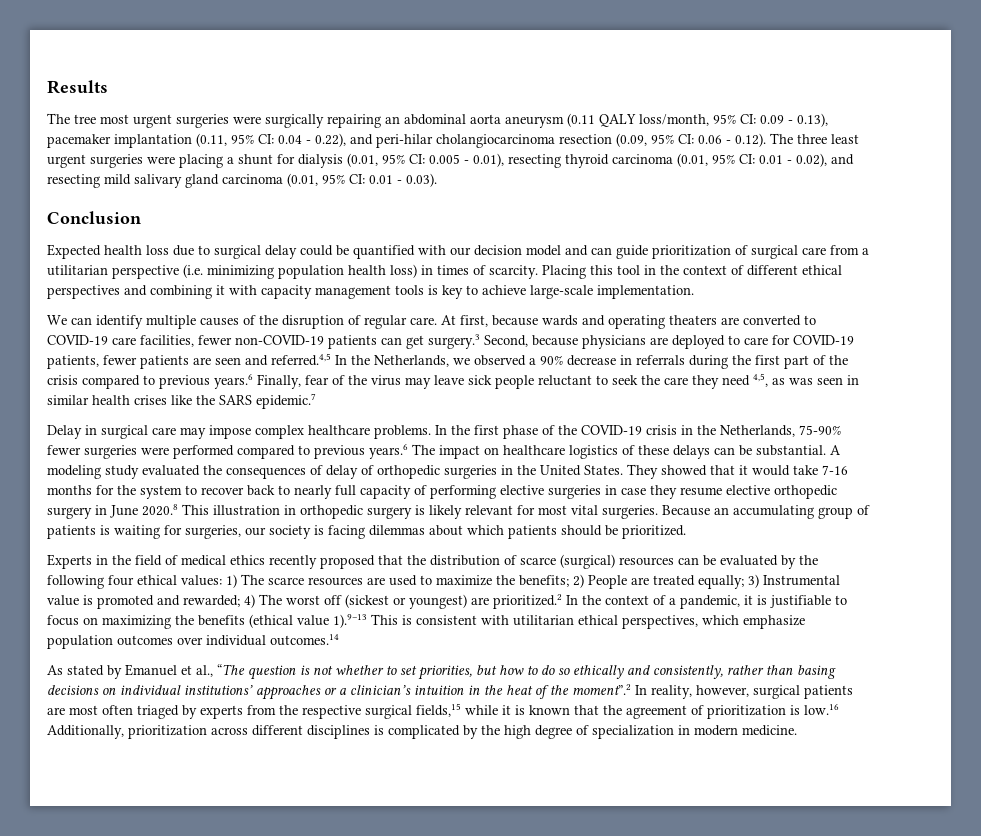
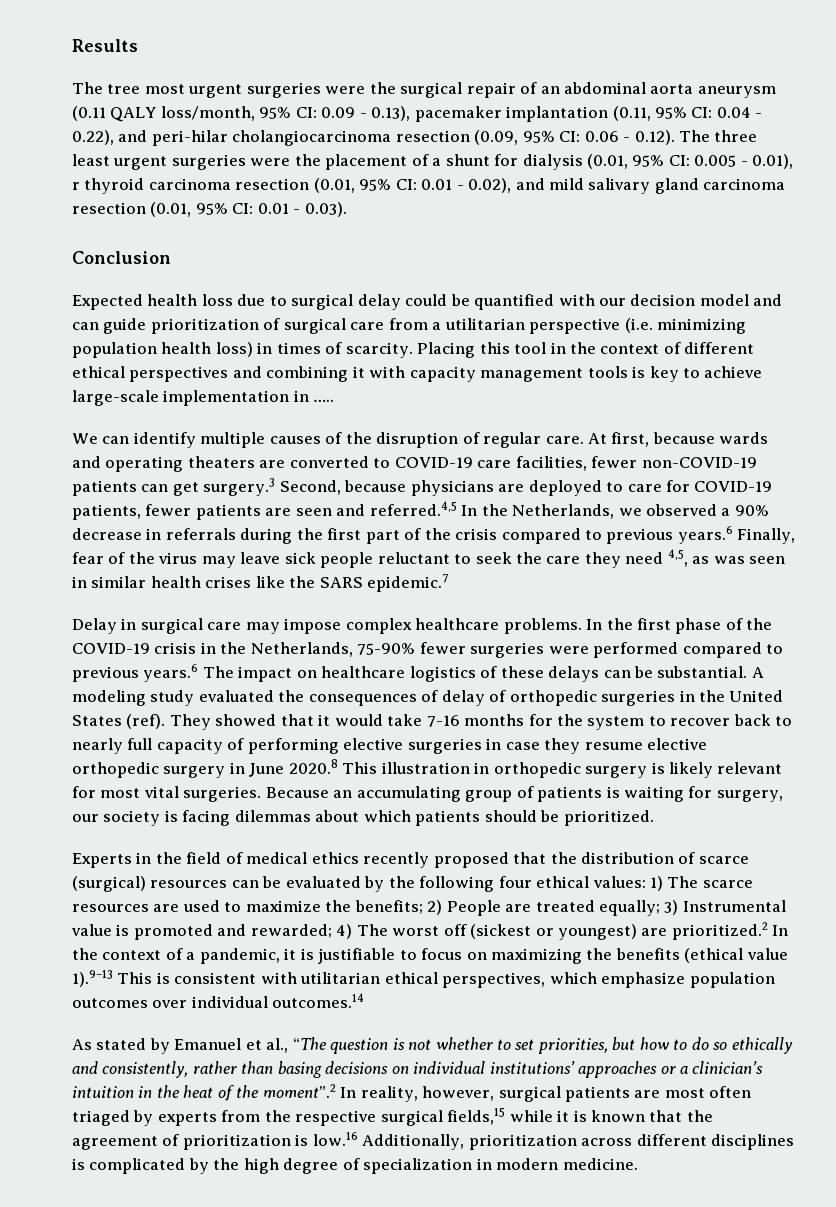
[265,114,381,128] surgically repairing -> [369,82,538,98] the surgical repair of
[179,154,223,168] placing -> [294,154,429,170] the placement of
[508,154,561,168] resecting -> [72,182,80,190] r
(673, 159) none -> [235,178,310,190] resection
[47,174,100,188] resecting -> (545, 184) none
(283, 179) none -> [72,202,146,214] resection
[597,285,694,299] implementation. -> [163,390,335,406] implementation in …..
[584,465,623,475] States. -> [72,714,166,729] States (ref).
[185,525,241,539] surgeries, -> [716,790,783,802] surgery,

